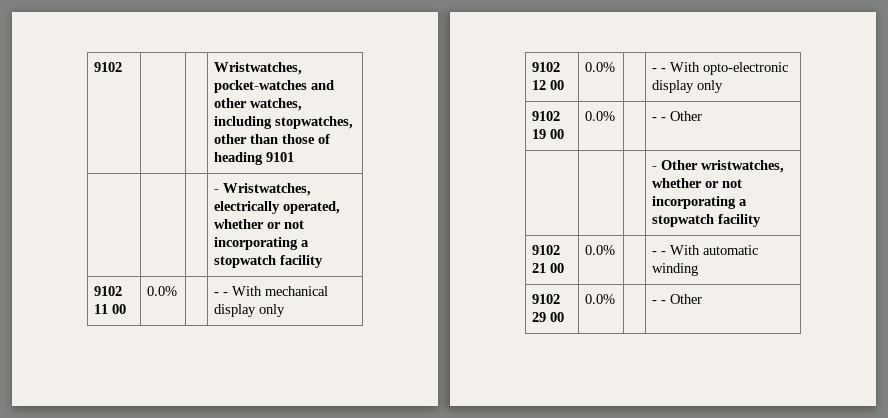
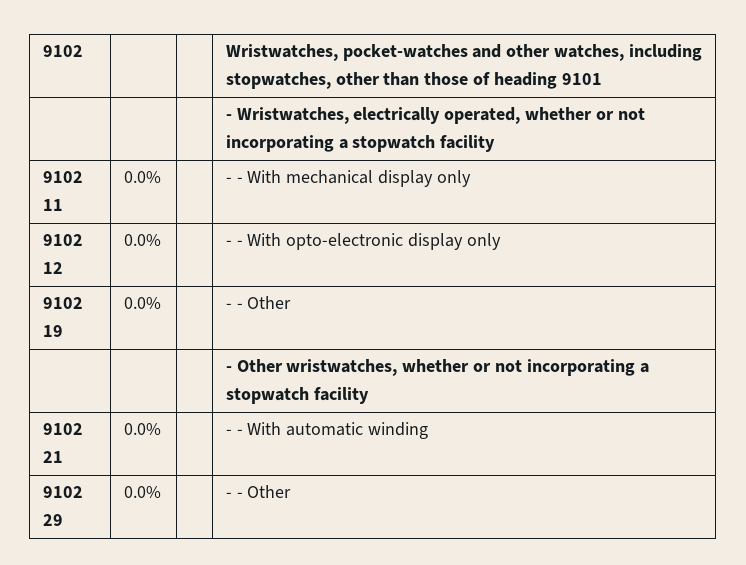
[112,304,127,314] 00 -> (63, 205) none
[550,80,565,90] 00 -> (63, 268) none
[550,129,565,139] 00 -> (63, 331) none
[550,263,565,273] 00 -> (63, 457) none
[550,312,565,322] 00 -> (63, 520) none

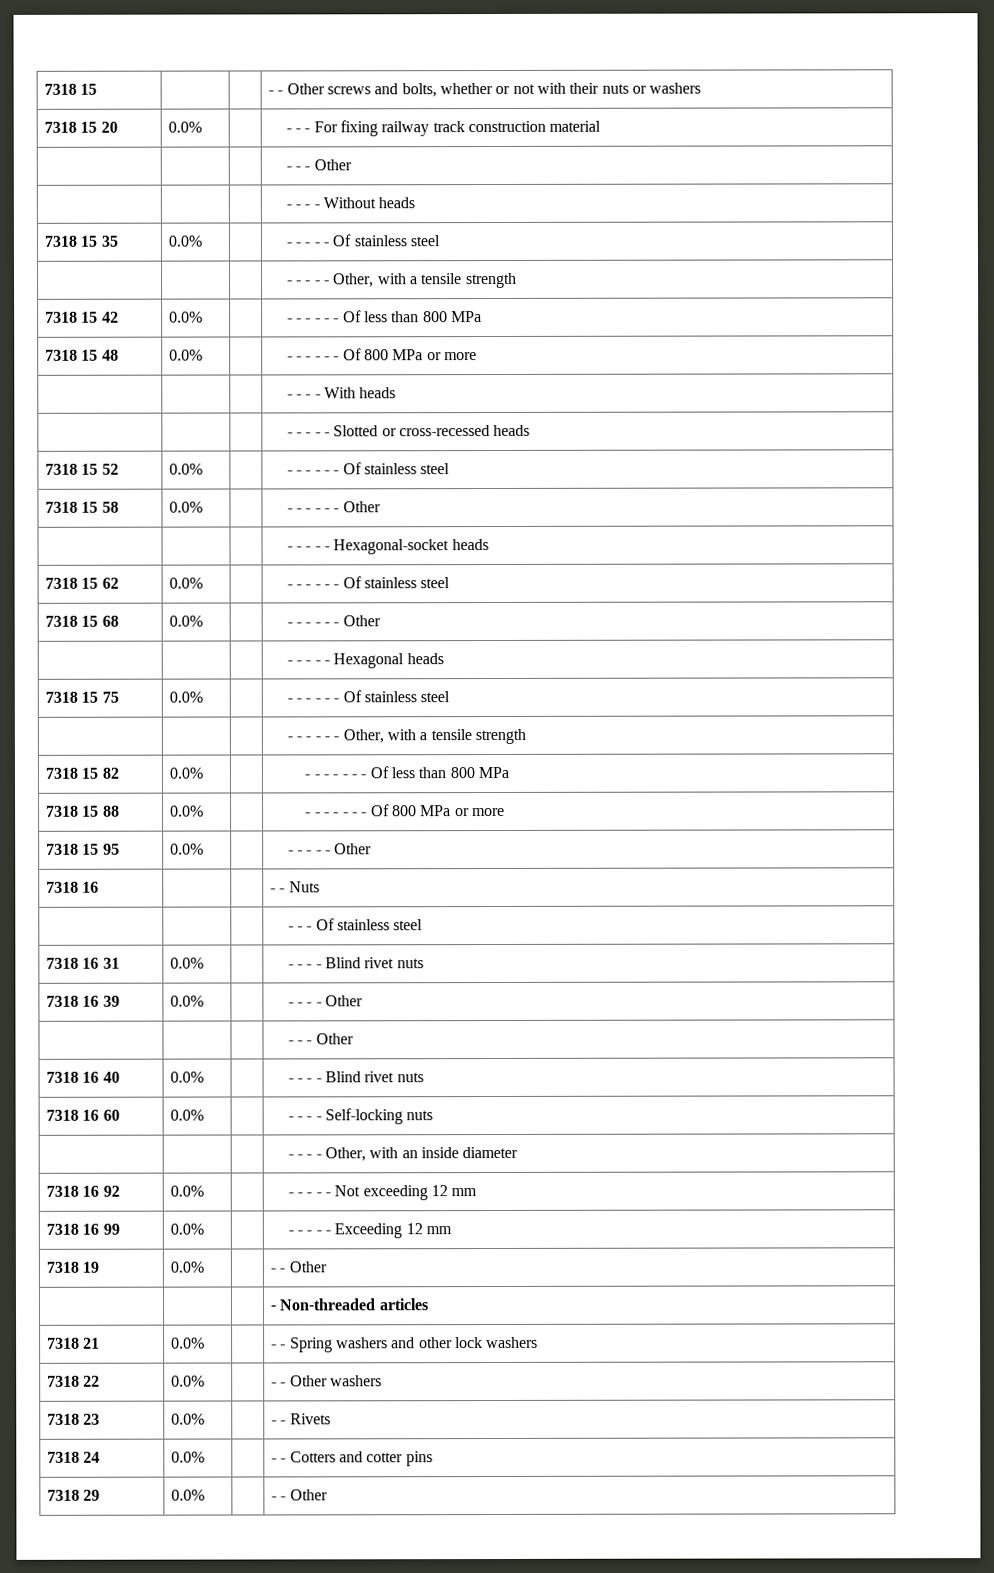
[42,45,83,57] [225,44,703,61] [225,72,602,89] [225,107,645,124] [225,135,496,152] [42,171,83,183] [42,199,63,211] [123,171,161,183] [225,170,472,187] [42,234,83,246] [42,262,63,274] [123,234,161,246] [225,233,502,250] [42,297,83,309] 9102 | | | Wristwatches, pocket-watches and other watches, including stopwatches, other than those of heading 9101 // | | | - Wristwatches, electrically operated, whether or not incorporating a stopwatch facility // 9102 11 | 0.0% | | - - With mechanical display only // 9102 12 | 0.0% | | - - With opto-electronic display only // 9102 -> [43,83,98,95] [267,82,702,98] [43,121,118,133] [167,121,202,133] [285,120,602,137] [285,159,352,171] [285,197,416,209] [43,235,118,247] [167,235,202,247] [285,234,440,247] [286,272,517,289] [44,311,119,323] [168,311,203,323] [286,310,482,323] [44,349,119,361] [168,349,203,361] [286,348,477,361] [286,387,397,399] [286,424,531,437] [44,463,119,475] [168,463,203,475] [286,462,451,475] [44,501,119,513] [168,501,203,513] [286,501,381,513] [286,539,489,555] [44,577,119,589] [168,577,203,589] [286,576,451,589] [44,615,119,627] [168,615,203,627] [286,615,381,627] [286,653,444,669] [44,691,119,703] [168,691,203,703] [286,690,451,703] [286,728,526,745] [44,767,119,779] [168,767,203,779] [304,766,509,779] [45,805,120,817] [169,805,204,817] [305,804,505,817] [45,843,120,855] [169,843,204,855] [287,843,373,855] [45,881,100,893] [269,881,320,893] [287,918,424,931] [45,957,120,969] [169,957,204,969] [287,957,424,969] [45,995,120,1007] [169,995,204,1007] [287,995,364,1007] [287,1033,354,1045] [45,1071,120,1083] [169,1071,204,1083] [287,1071,424,1083] [45,1109,120,1121] [169,1109,204,1121] [287,1108,434,1125] [287,1146,519,1162] [45,1185,120,1197] [169,1185,204,1197] [287,1185,478,1201] [45,1223,120,1235] [169,1223,204,1235] [287,1223,452,1239] [45,1261,79,1273] 7318 15 | | | - - Other screws and bolts, whether or not with their nuts or washers // 7318 15 20 | 0.0% | | - - - For fixing railway track construction material // | | | - - - Other // | | | - - - - Without heads // 7318 15 35 | 0.0% | | - - - - - Of stainless steel // | | | - - - - - Other, with a tensile strength // 7318 15 42 | 0.0% | | - - - - - - Of less than 800 MPa // 7318 15 48 | 0.0% | | - - - - - - Of 800 MPa or more // | | | - - - - With heads // | | | - - - - - Slotted or cross-recessed heads // 7318 15 52 | 0.0% | | - - - - - - Of stainless steel // 7318 15 58 | 0.0% | | - - - - - - Other // | | | - - - - - Hexagonal-socket heads // 7318 15 62 | 0.0% | | - - - - - - Of stainless steel // 7318 15 68 | 0.0% | | - - - - - - Other // | | | - - - - - Hexagonal heads // 7318 15 75 | 0.0% | | - - - - - - Of stainless steel // | | | - - - - - - Other, with a tensile strength // 7318 15 82 | 0.0% | | - - - - - - - Of less than 800 MPa // 7318 15 88 | 0.0% | | - - - - - - - Of 800 MPa or more // 7318 15 95 | 0.0% | | - - - - - Other // 7318 16 | | | - - Nuts // | | | - - - Of stainless steel // 7318 16 31 | 0.0% | | - - - - Blind rivet nuts // 7318 16 39 | 0.0% | | - - - - Other // | | | - - - Other // 7318 16 40 | 0.0% | | - - - - Blind rivet nuts // 7318 16 60 | 0.0% | | - - - - Self-locking nuts // | | | - - - - Other, with an inside diameter // 7318 16 92 | 0.0% | | - - - - - Not exceeding 12 mm // 7318 16 99 | 0.0% | | - - - - - Exceeding 12 mm // 7318
[236,359,649,376] [225,387,369,404] [42,423,83,435] [42,451,63,463] [123,423,161,435] [225,422,429,439] [42,486,83,498] Other wristwatches, whether or not incorporating a stopwatch facility // 9102 21 | 0.0% | | - - With automatic winding // 9102 -> [279,1298,429,1311] [46,1337,101,1349] [170,1337,205,1349] [270,1336,539,1353] [46,1375,101,1387] [170,1375,205,1387] [270,1375,382,1387] [46,1413,101,1425] [170,1413,205,1425] [270,1413,331,1425] [46,1451,101,1463] [170,1451,205,1463] [270,1451,433,1467] [46,1489,80,1501] Non-threaded articles // 7318 21 | 0.0% | | - - Spring washers and other lock washers // 7318 22 | 0.0% | | - - Other washers // 7318 23 | 0.0% | | - - Rivets // 7318 24 | 0.0% | | - - Cotters and cotter pins // 7318

